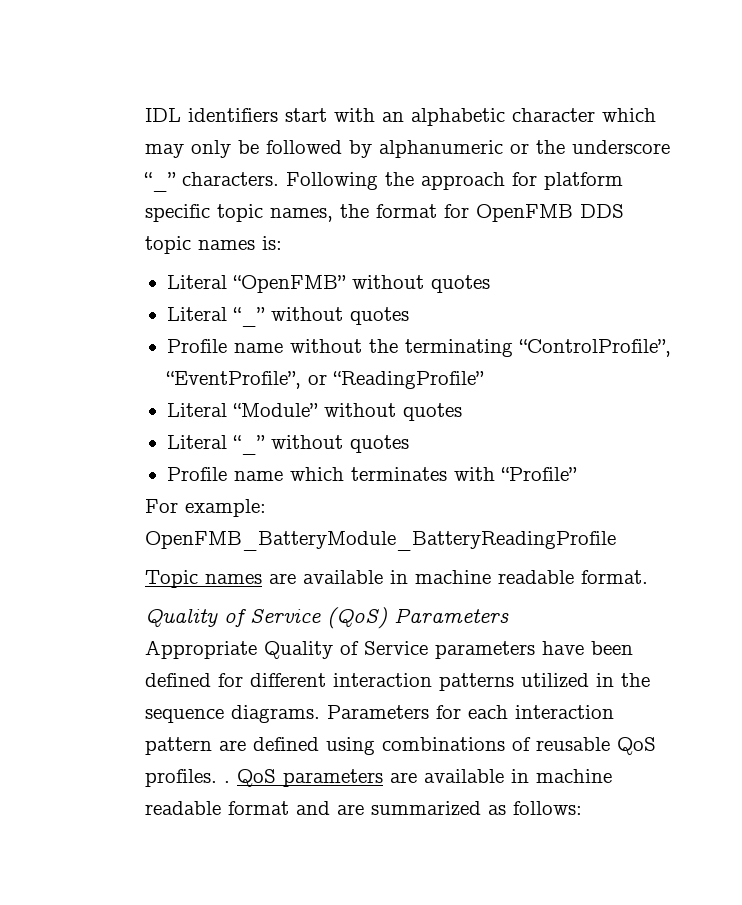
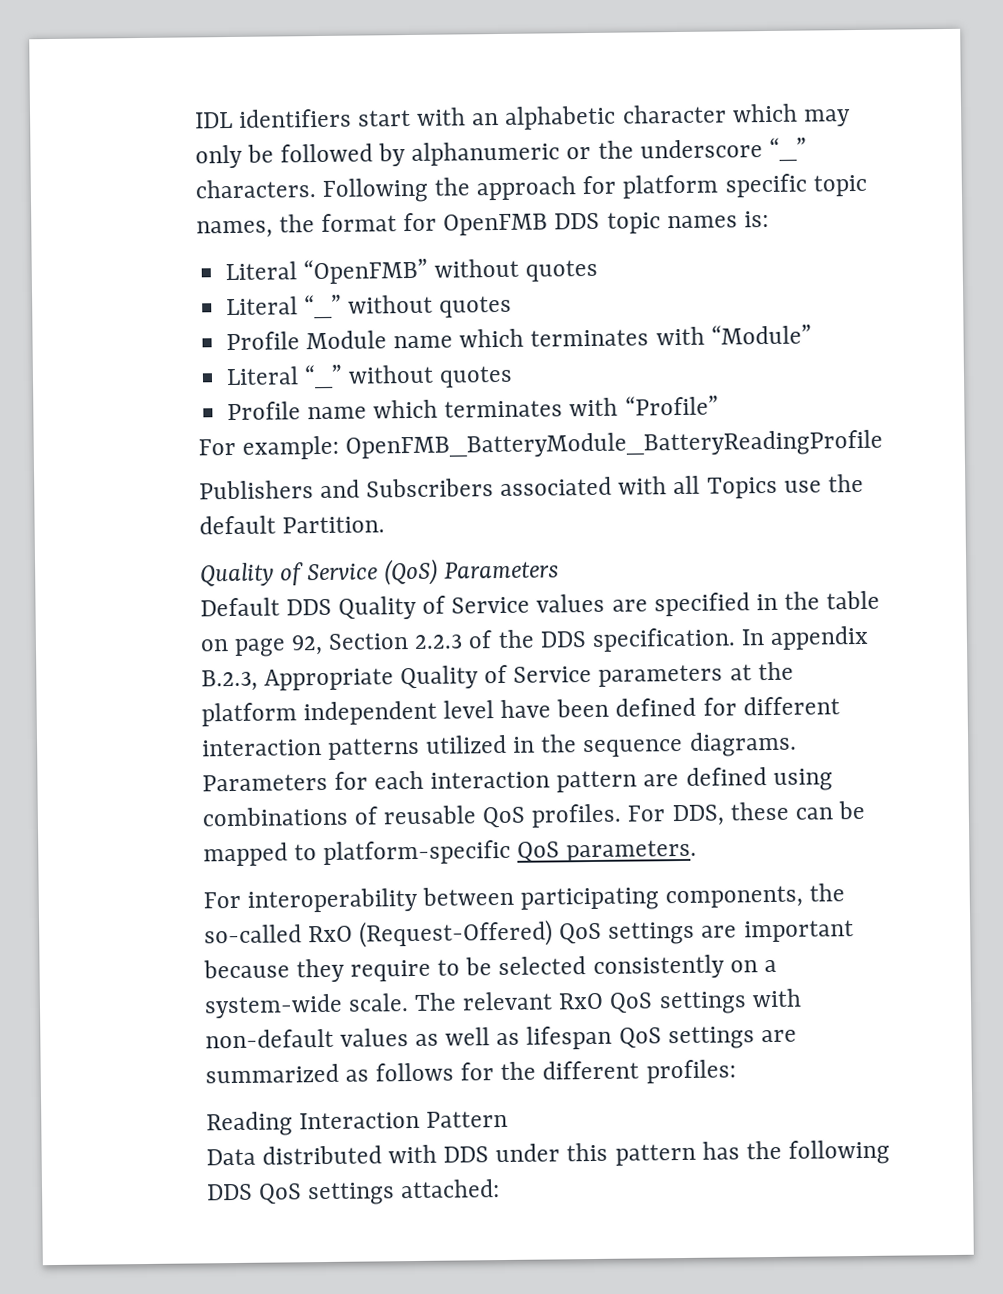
[234,339,672,357] [166,371,485,389] [167,403,228,417] name without the terminating “ControlProfile”, “EventProfile”, or “ReadingProfile” // Literal -> [305,326,705,350] Module name which terminates with
[324,403,463,421] without quotes -> (812, 334) none
[144,570,648,588] Topic names are available in machine readable format. -> [198,473,864,500] [198,515,385,535] Publishers and Subscribers associated with all Topics use the default Partition.
(509, 615) none -> [199,590,881,620] [199,625,870,657] [200,669,258,692] Default DDS Quality of Service values are specified in the table on page 92, Section 2.2.3 of the DDS specification. In appendix B.2.3,
(535, 650) none -> [729,661,794,681] [200,700,494,727] at the platform independent level
[223,769,612,787] [144,801,582,816] . QoS parameters are available in machine readable format and are summarized as follows: -> [627,800,866,827] [202,839,698,867] [202,883,846,913] [203,919,854,948] [202,954,777,983] [203,988,802,1019] [204,1025,797,1050] [204,1059,736,1084] [205,1110,508,1137] [205,1139,891,1166] [205,1179,501,1206] For DDS, these can be mapped to platform-specific QoS parameters. // For interoperability between participating components, the so-called RxO (Request-Offered) QoS settings are important because they require to be selected consistently on a system-wide scale. The relevant RxO QoS settings with non-default values as well as lifespan QoS settings are summarized as follows for the different profiles: // Reading Interaction Pattern // Data distributed with DDS under this pattern has the following DDS QoS settings attached:

